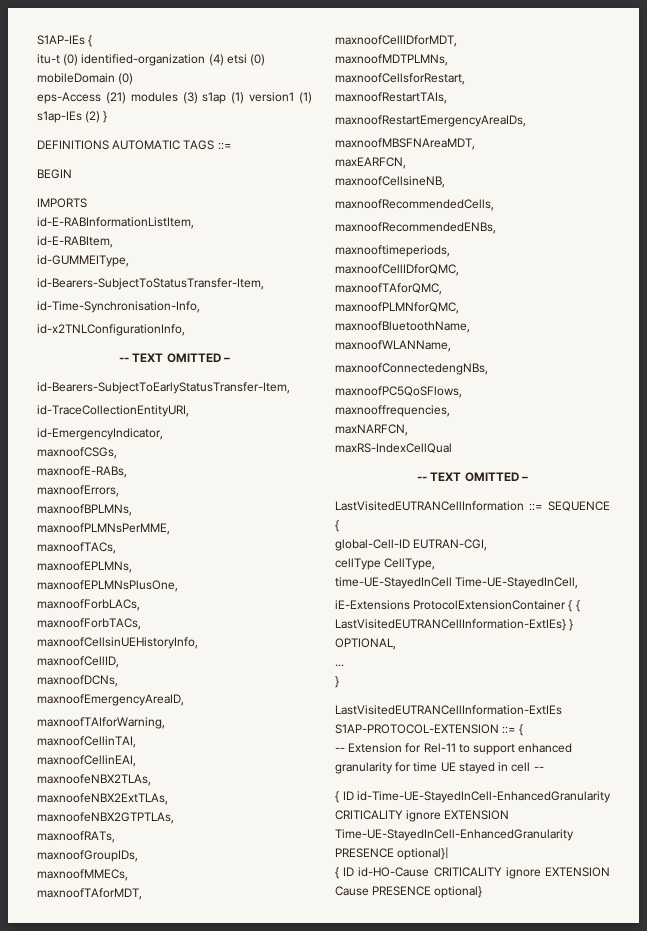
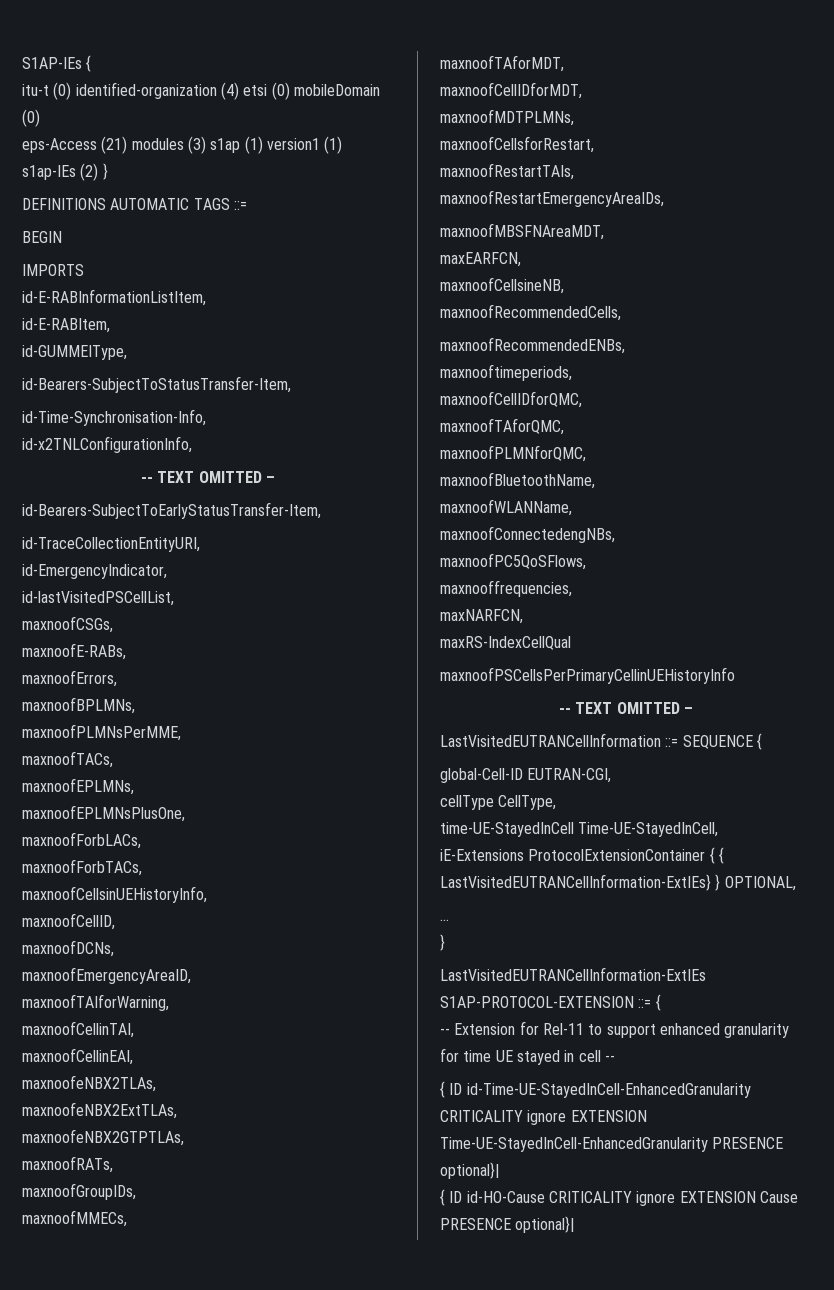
(163, 434) none -> [22,591,174,606] // id-lastVisitedPSCellList,
(452, 448) none -> [440,667,735,684] // maxnoofPSCellsPerPrimaryCellinUEHistoryInfo
[434,886,483,898] optional} -> [515,1216,575,1233] optional}|

